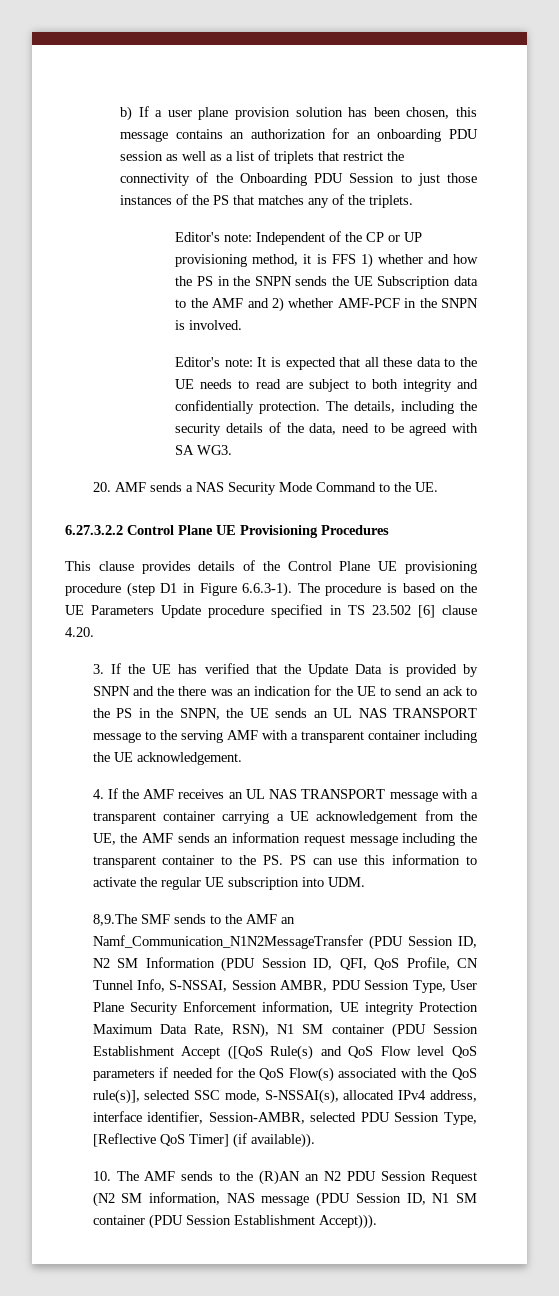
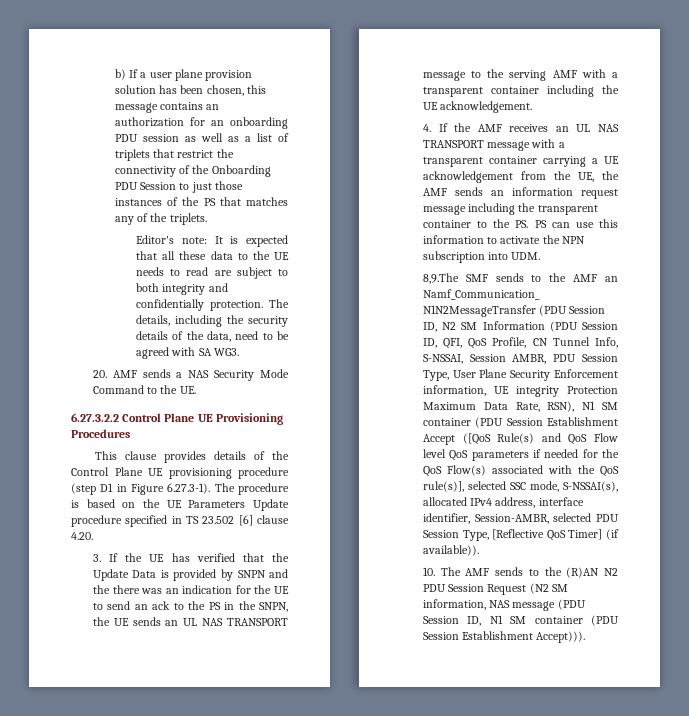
[175,231,423,245] [175,253,478,268] [175,276,478,289] [175,297,478,312] [175,320,243,330] // Editor's note: Independent of the CP or UP provisioning method, it is FFS 1) whether and how the PS in the SNPN sends the UE Subscription data to the AMF and 2) whether AMF-PCF in the SNPN is involved. -> (207, 219) none
[242,582,293,597] 6.6.3-1). -> [167,483,211,494] 6.27.3-1).
[160,877,224,890] regular UE -> [561,236,585,244] NPN
[305,1174,320,1181] an -> (600, 572) none

